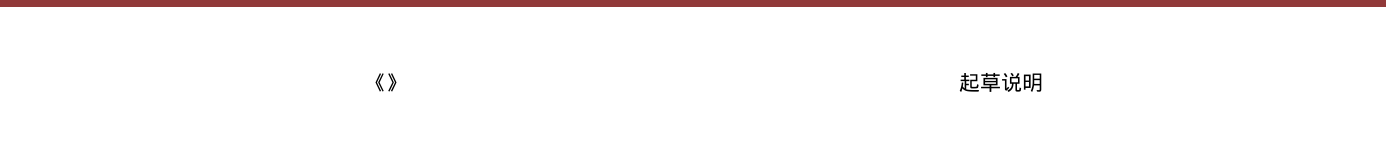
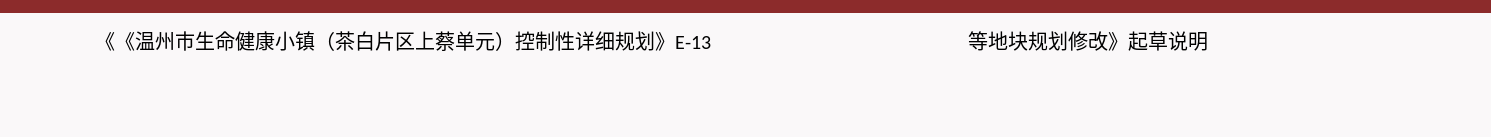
[364,73,407,92] 《》 // -> [95,31,1128,51] 《《温州市生命健康小镇（茶白片区上蔡单元）控制性详细规划》E-13等地块规划修改》

